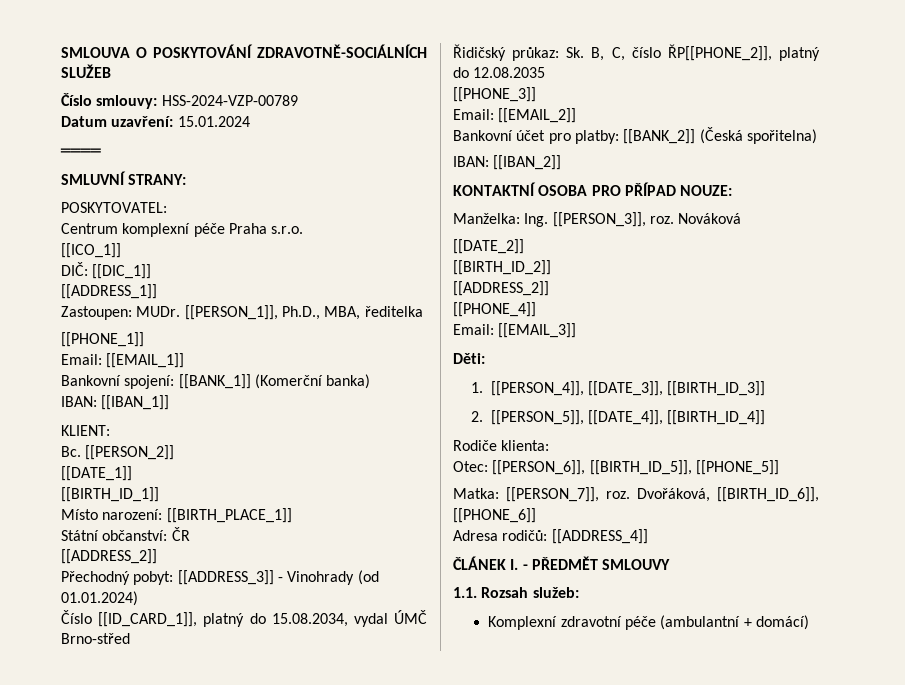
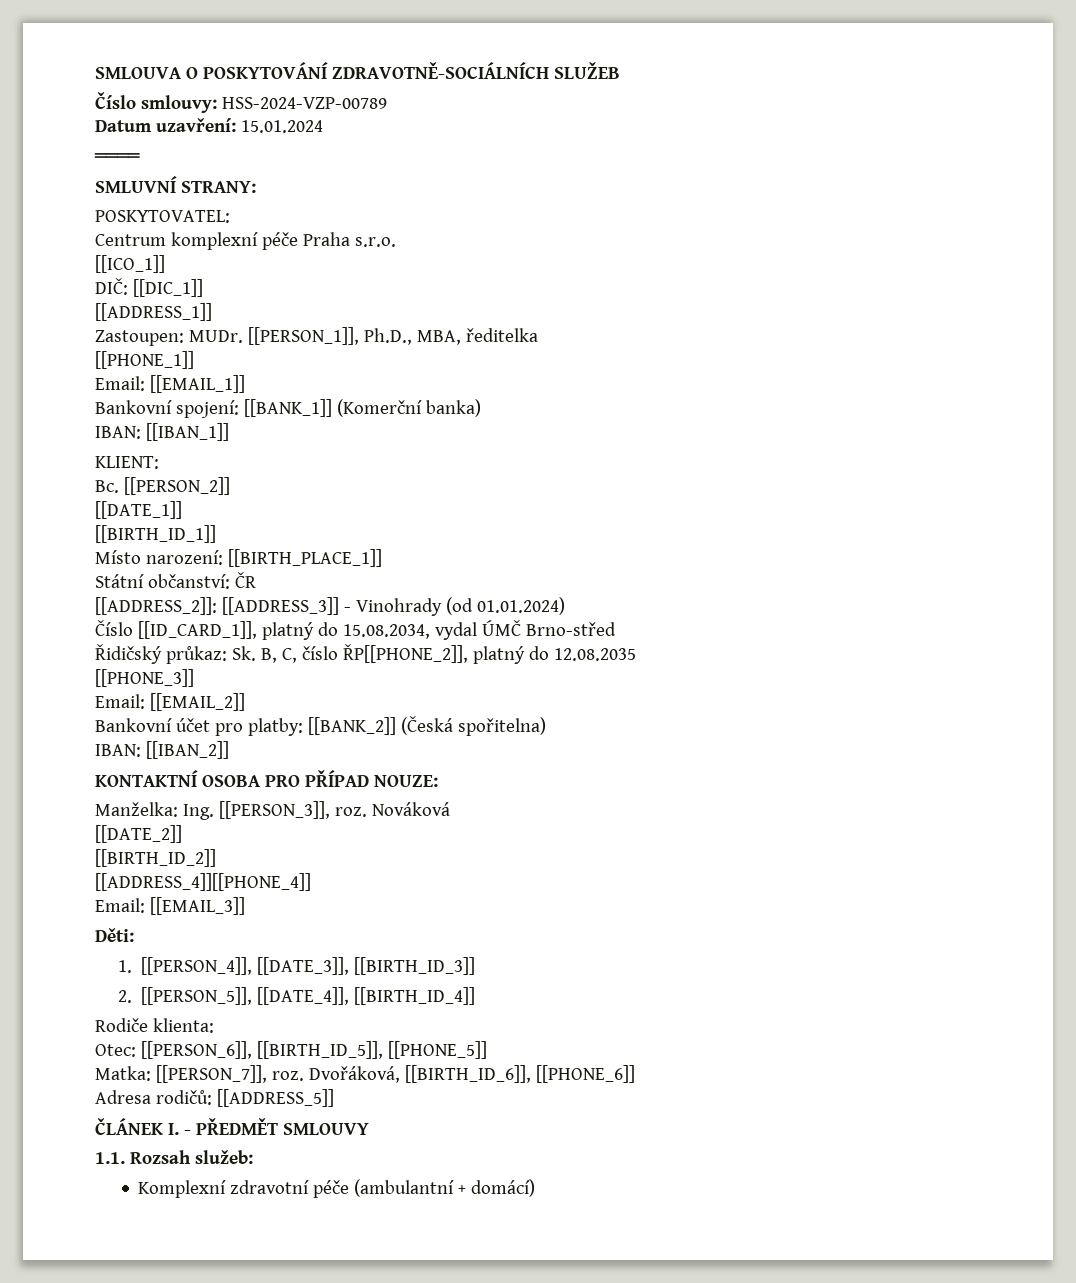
[61,549,157,564] [61,571,174,585] [[ADDRESS_2]] // Přechodný pobyt: -> [95,597,217,615] [[ADDRESS_2]]:
[453,281,549,296] [453,302,536,317] [[ADDRESS_2]] // [[PHONE_4]] -> [95,873,311,891] [[ADDRESS_4]][[PHONE_4]]
[551,529,648,544] [[ADDRESS_4]] -> [216,1089,334,1107] [[ADDRESS_5]]

